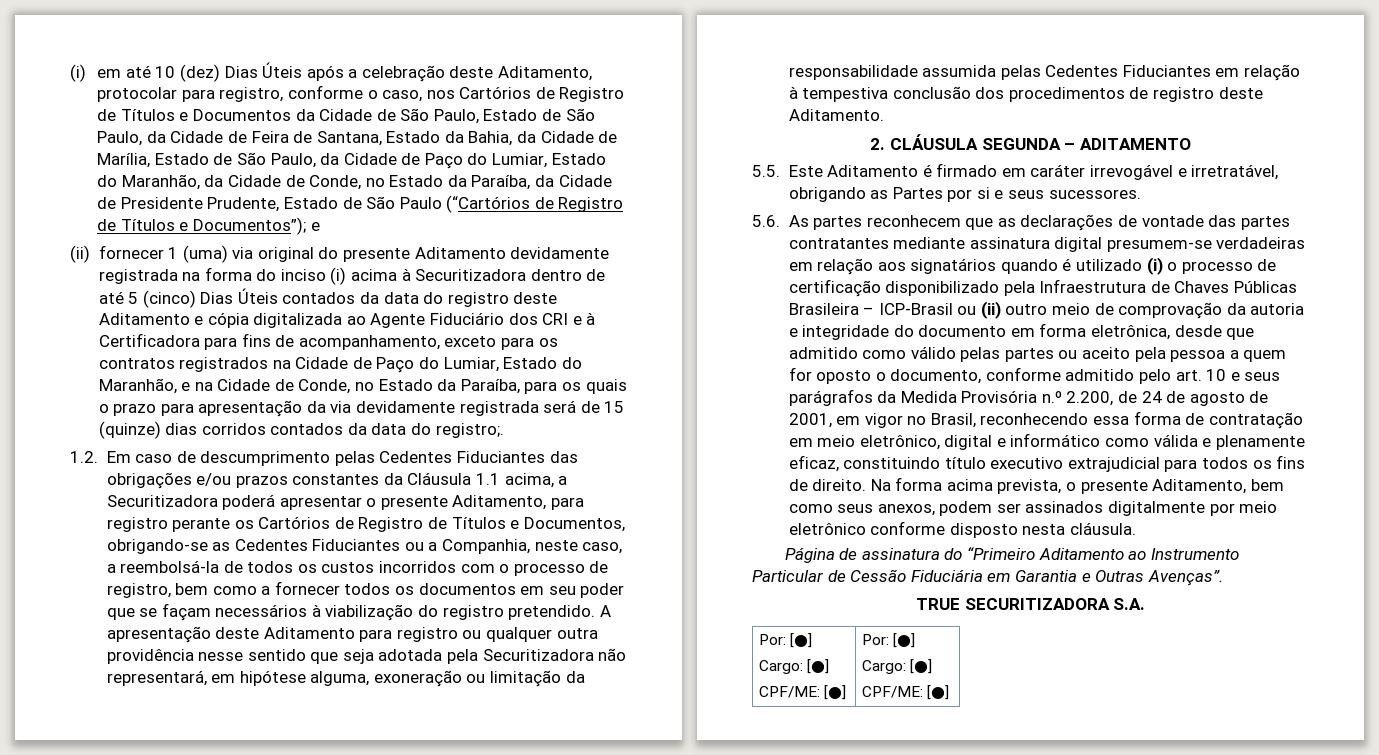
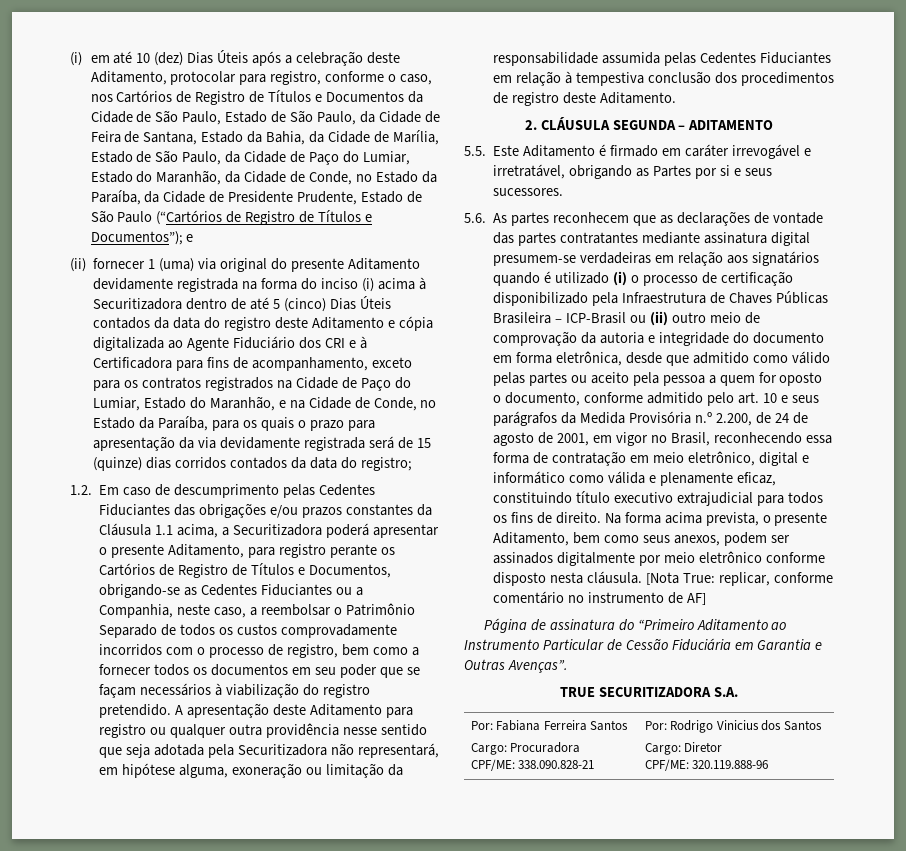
[435,423,504,438] registro;. -> [360,457,412,471] registro;
[120,560,220,573] reembolsá-la -> [260,603,415,616] [99,624,158,638] reembolsar o Patrimônio Separado
(375, 567) none -> [280,624,397,638] comprovadamente
(1136, 528) none -> [645,572,833,586] [493,591,706,605] [Nota True: replicar, conforme comentário no instrumento de AF]
[790,633,813,648] [759,659,830,674] [759,685,847,700] [862,633,916,648] [862,659,933,674] [862,685,950,700] [●] // Cargo: [●] // CPF/ME: [●] | Por: [●] // Cargo: [●] // CPF/ME: [●] -> [496,720,629,731] [470,742,581,755] [470,759,595,771] [644,720,822,733] [644,742,723,755] [644,759,769,771] Fabiana Ferreira Santos // Cargo: Procuradora // CPF/ME: 338.090.828-21 | Por: Rodrigo Vinicius dos Santos // Cargo: Diretor // CPF/ME: 320.119.888-96

